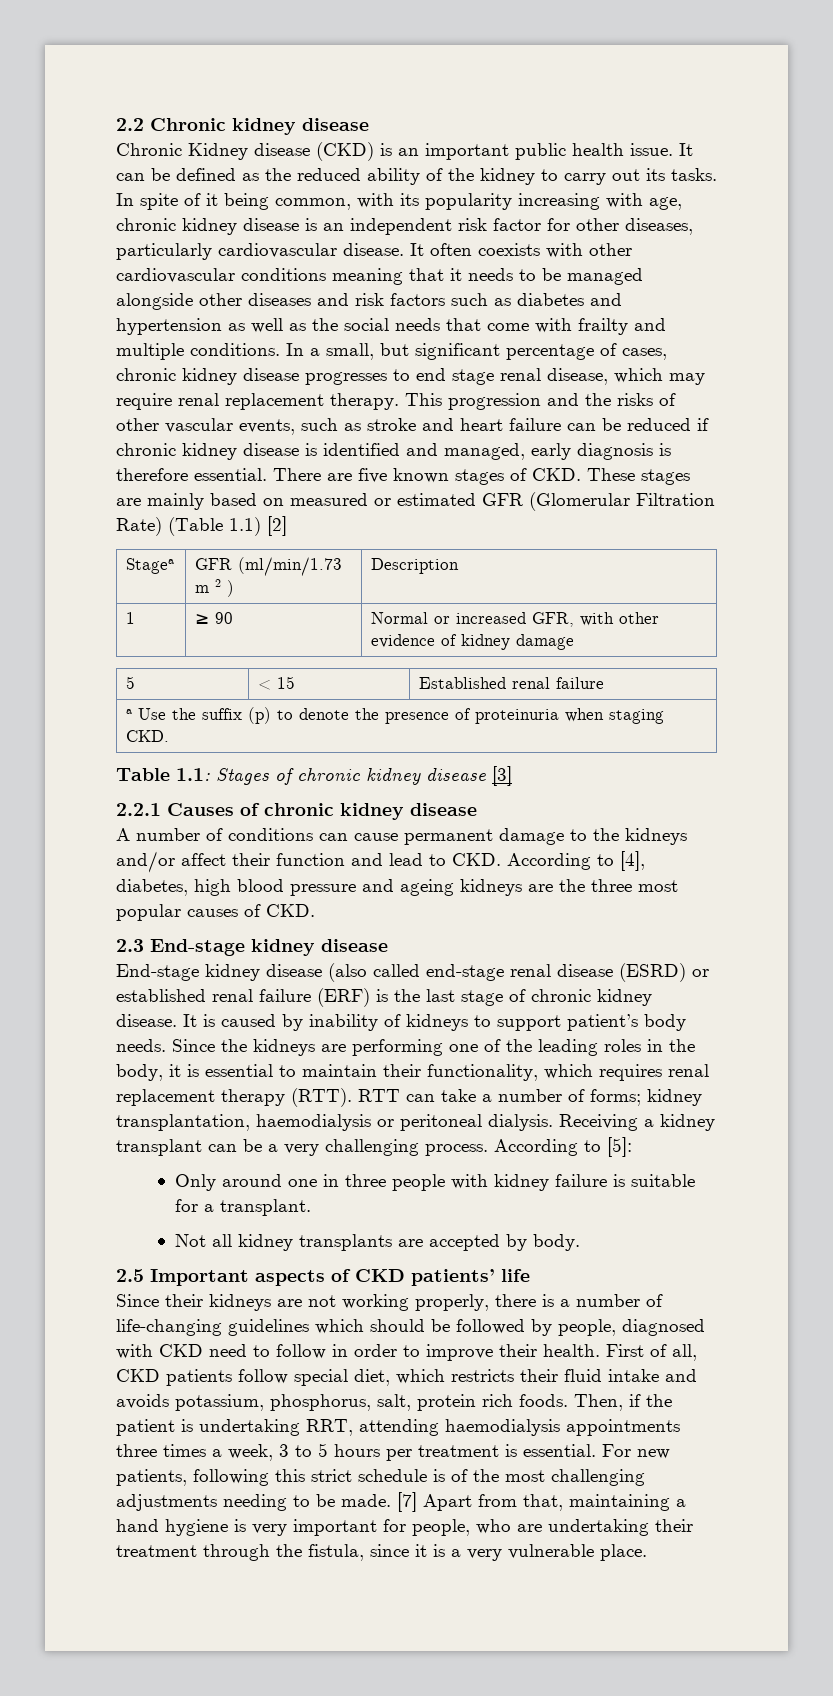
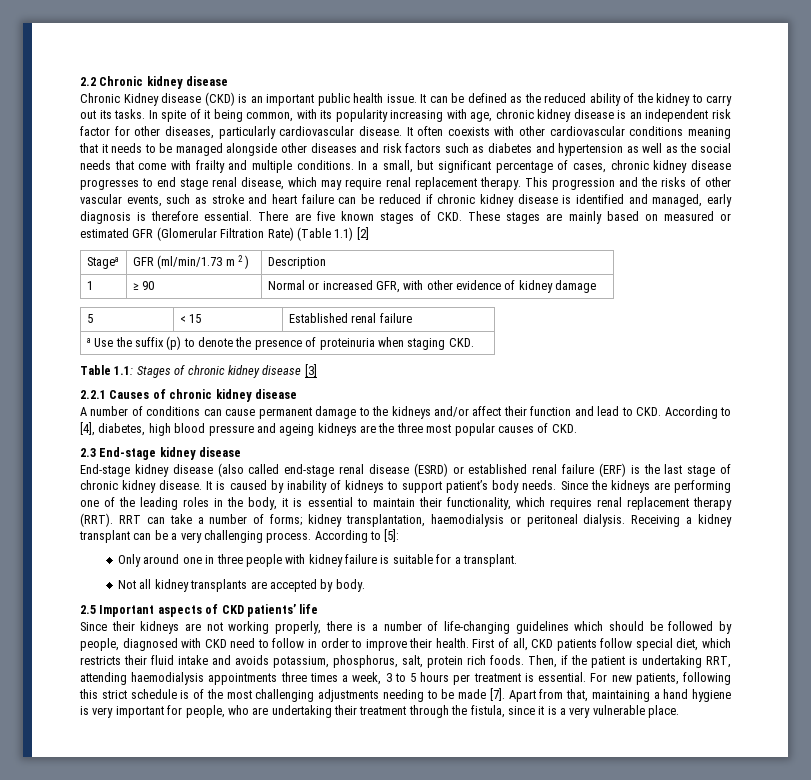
[291,1088,400,1107] (RTT). RTT -> [80,513,141,527] (RRT). RRT
[341,1492,417,1512] made. [7] -> [458,688,505,701] made [7].

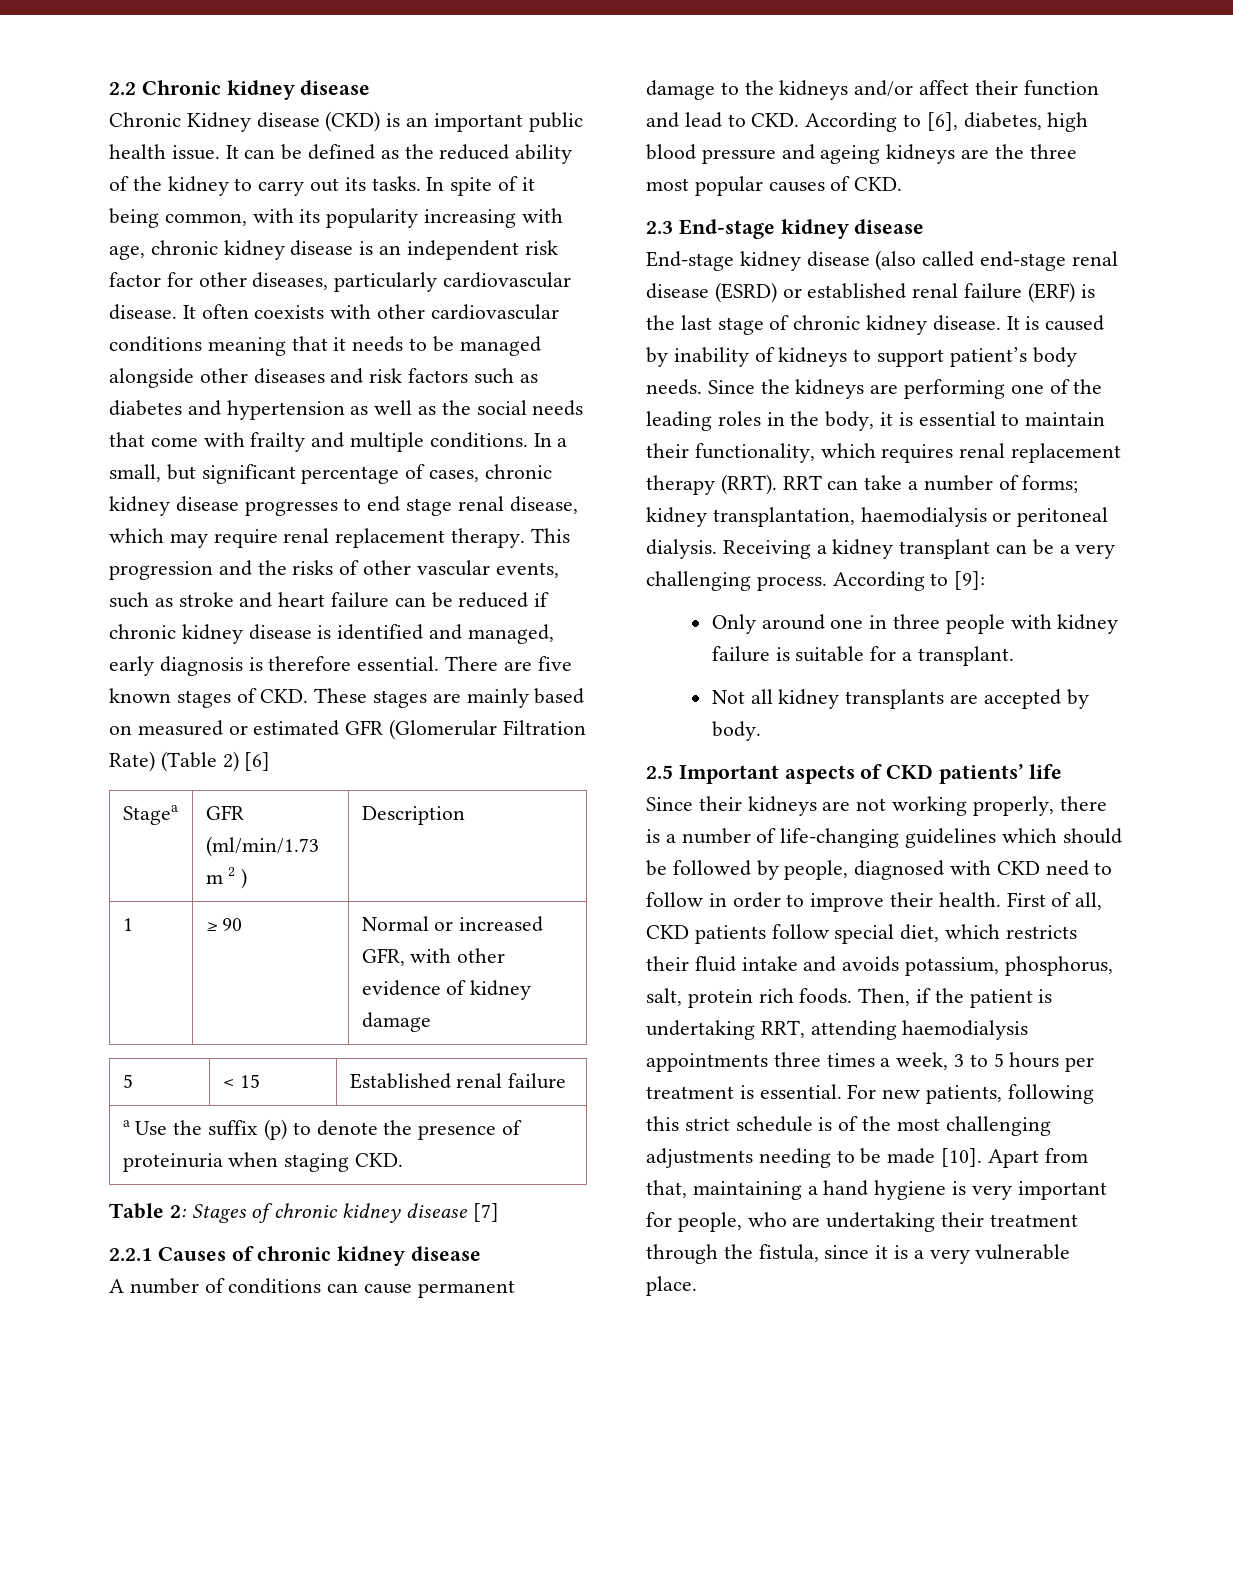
[334,227,369,241] 1.1) [2] -> [222,751,271,772] 2) [6]
[114,366,134,375] 1.1: -> [169,1205,187,1218] 2:
[304,364,317,377] [3] -> [472,1203,499,1222] [7]
[80,422,95,436] [4], -> [926,112,958,131] [6],
[384,529,400,542] [5]: -> [954,571,986,590] [9]:
[489,688,505,701] [7]. -> [941,1148,983,1167] [10].

